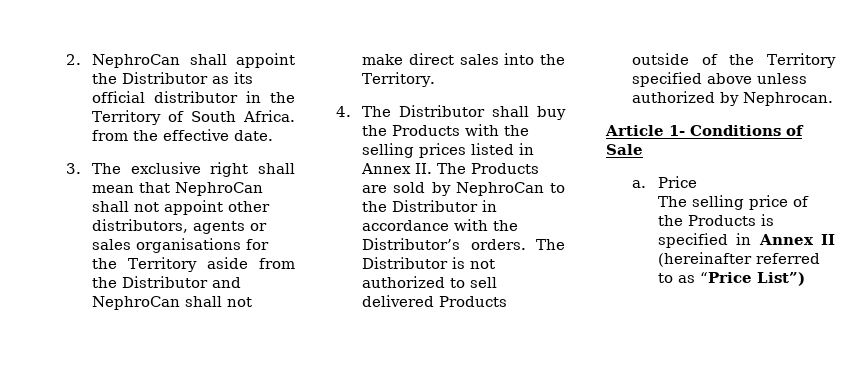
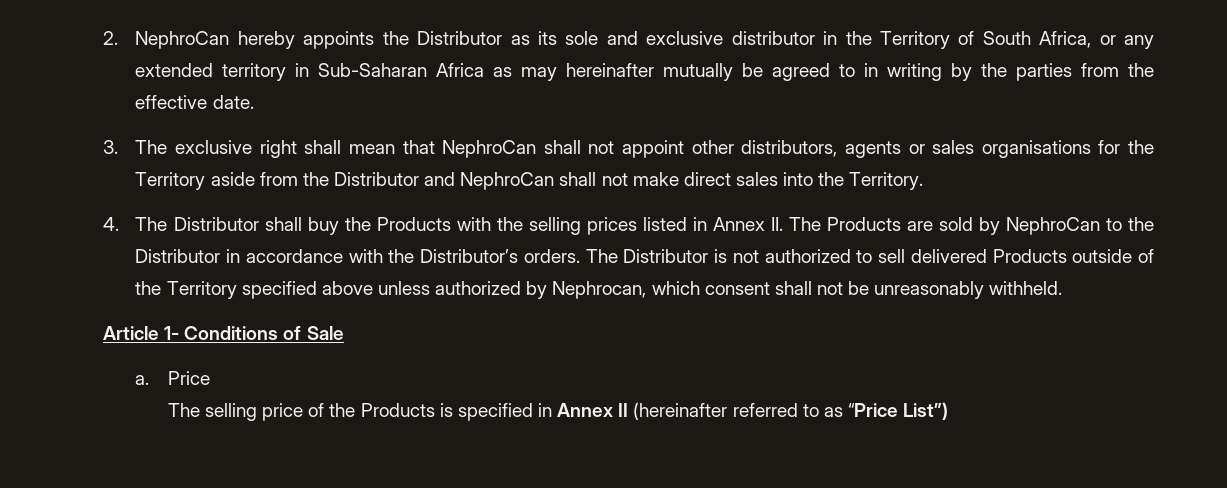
[189,53,295,68] shall appoint -> [237,31,375,49] hereby appoints
[92,91,146,103] official -> [565,31,724,45] sole and exclusive
[243,110,295,122] Africa. -> [1039,31,1155,49] [135,63,1073,81] Africa, or any extended territory in Sub-Saharan Africa as may hereinafter mutually be agreed to in writing by the parties
[743,92,834,106] Nephrocan. -> [552,281,1063,299] Nephrocan, which consent shall not be unreasonably withheld.

